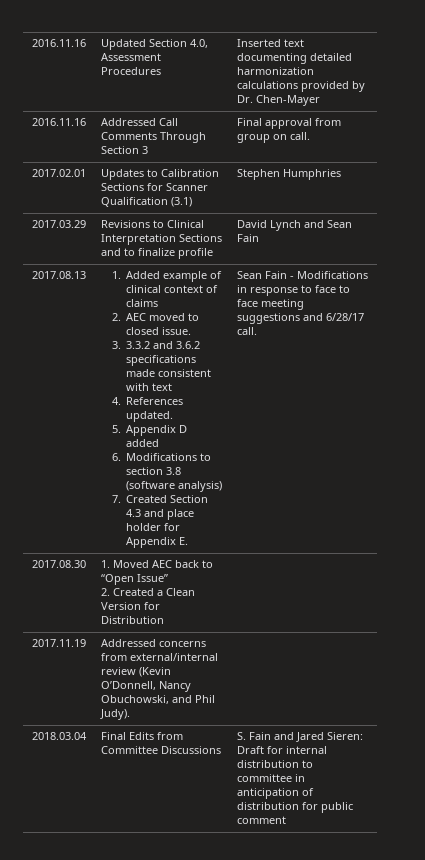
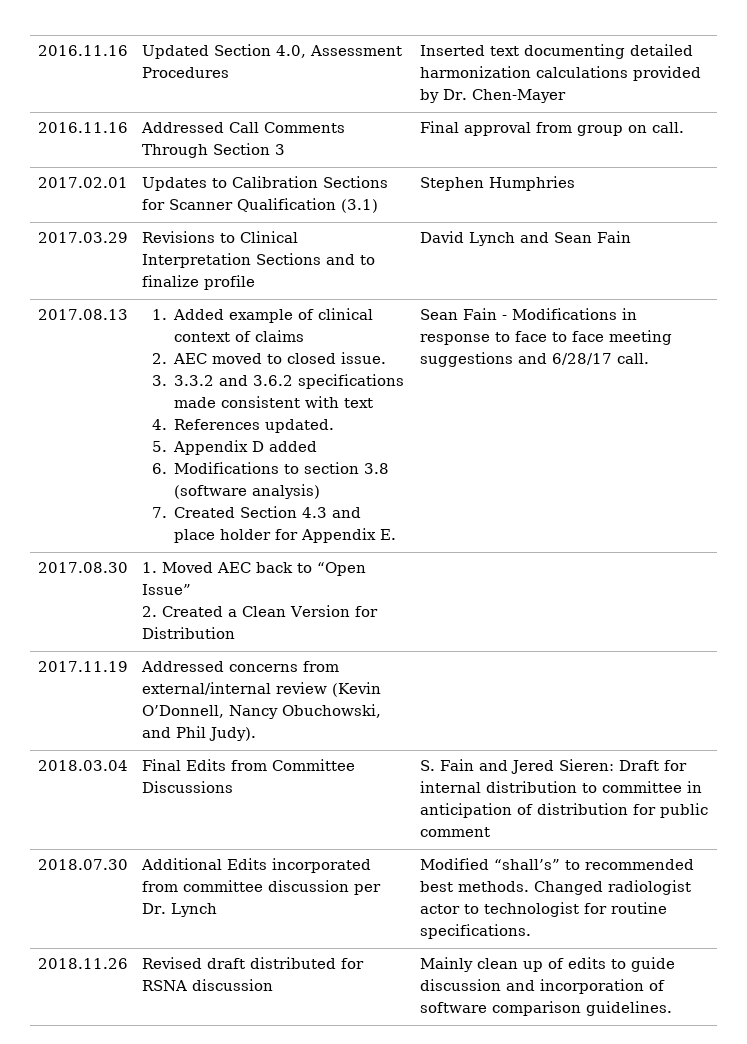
[295,732,324,742] Jared -> [511,760,555,774] Jered
(286, 820) none -> [38,859,128,870] [141,858,372,873] [142,880,382,895] [142,903,218,917] [420,858,695,870] [420,880,692,895] [420,902,668,917] [420,924,532,939] [38,958,128,969] [142,957,365,969] [142,979,274,991] [420,957,676,972] [420,979,666,994] [420,1001,673,1016] // 2018.07.30 | Additional Edits incorporated from committee discussion per Dr. Lynch | Modified “shall’s” to recommended best methods. Changed radiologist actor to technologist for routine specifications. // 2018.11.26 | Revised draft distributed for RSNA discussion | Mainly clean up of edits to guide discussion and incorporation of software comparison guidelines.

